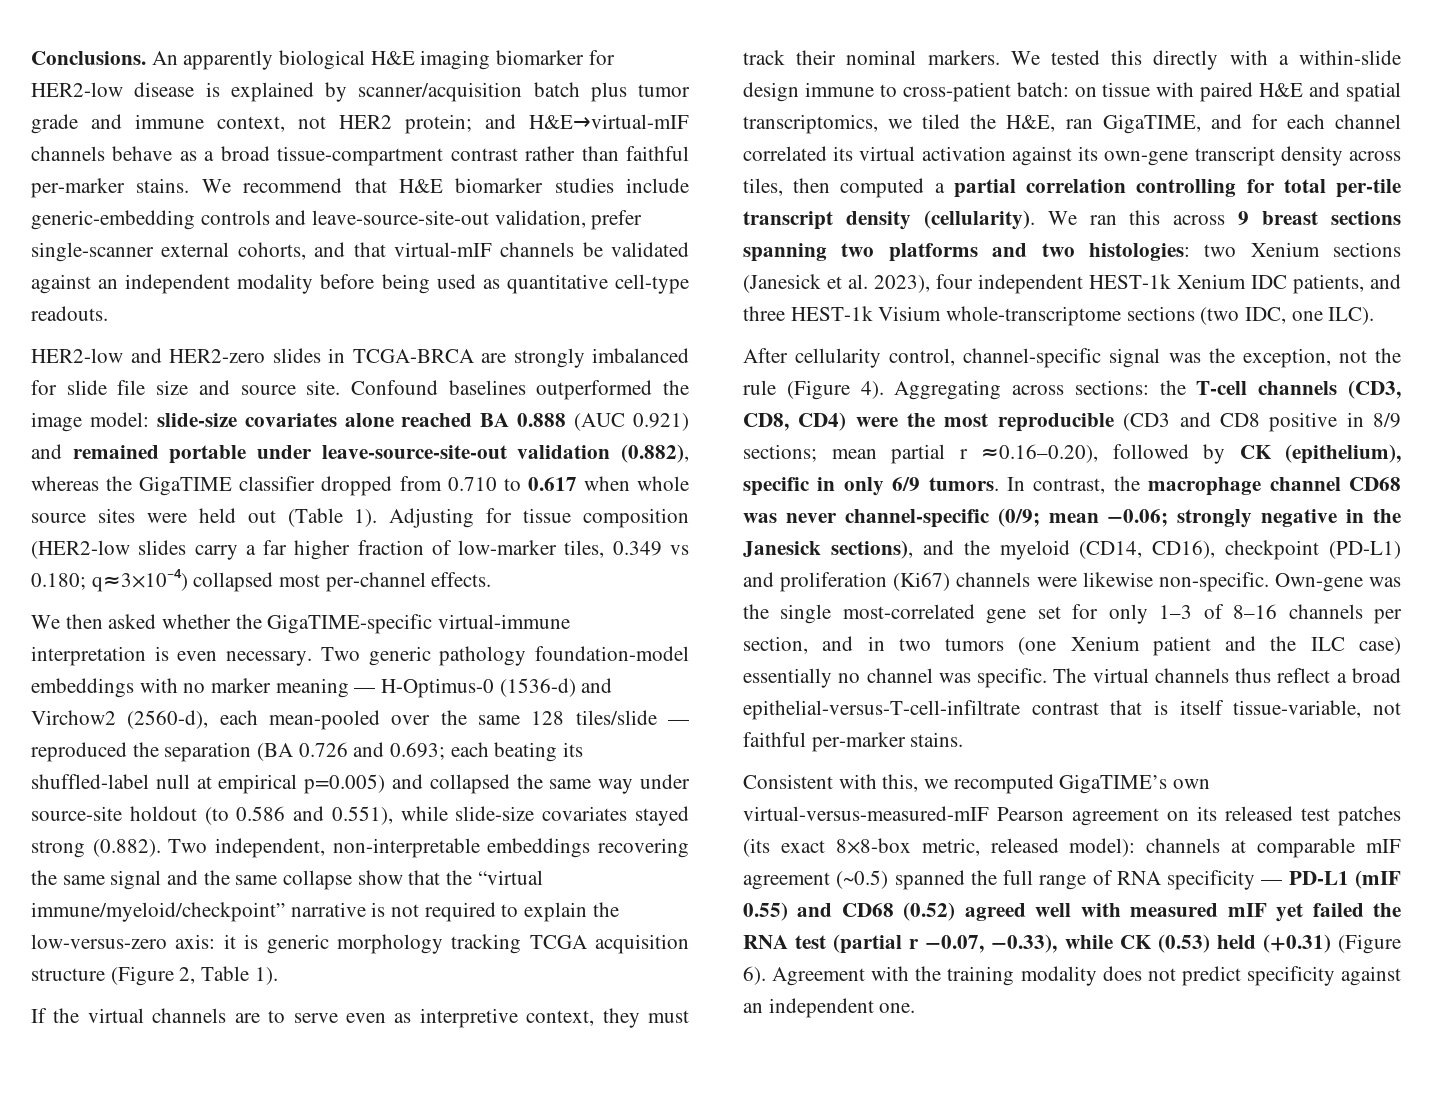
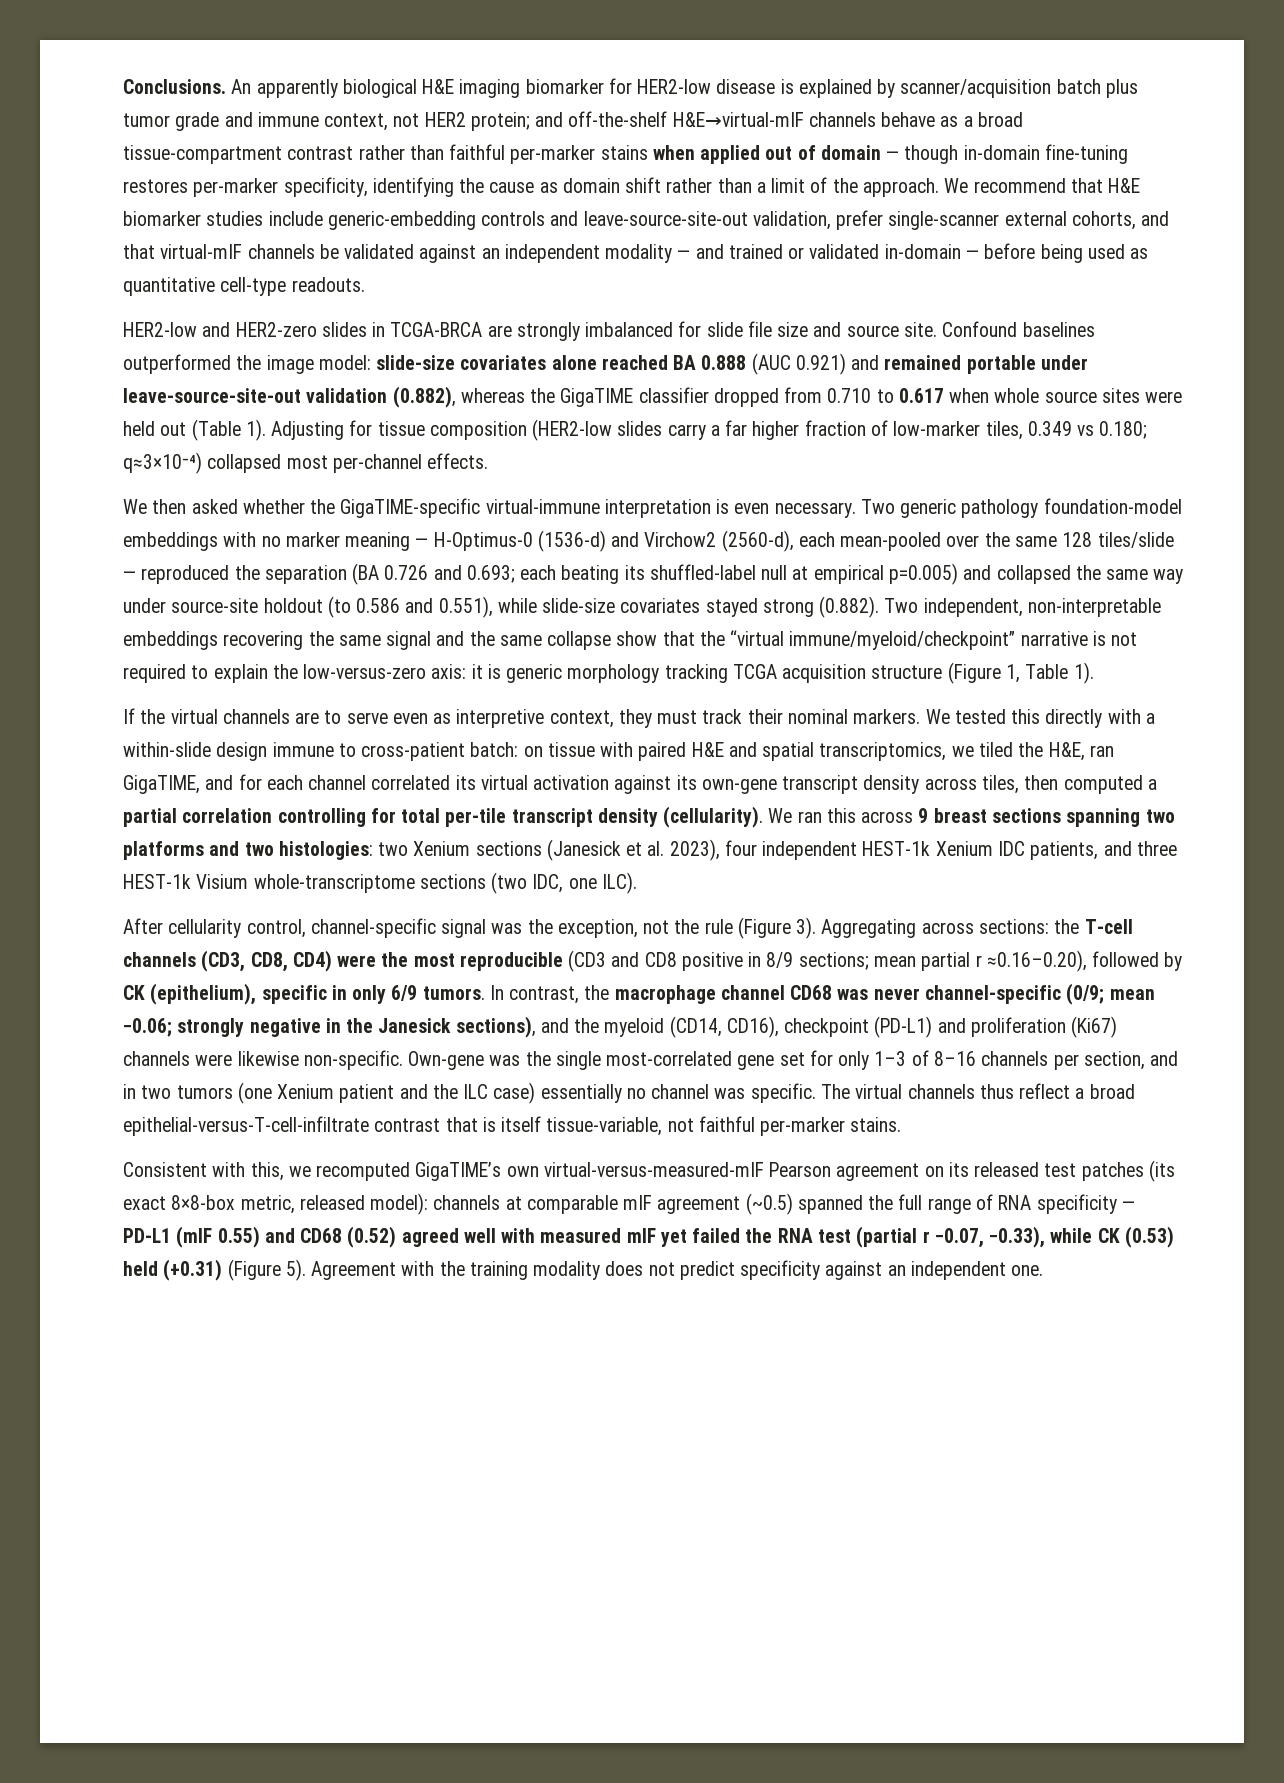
(516, 121) none -> [568,111,668,127] off-the-shelf
[136,178,190,193] stains. -> [600,144,1128,164] [123,177,939,197] stains when applied out of domain — though in-domain fine-tuning restores per-marker specificity, identifying the cause as domain shift rather than a limit of the approach.
(314, 284) none -> [677,244,979,259] — and trained or validated in-domain —
[179,967,196,984] 2, -> [1005,664,1020,683] 1,
[860,381,884,399] 4). -> [796,917,817,939] 3).
[743,966,766,985] 6). -> [285,1259,306,1281] 5).

